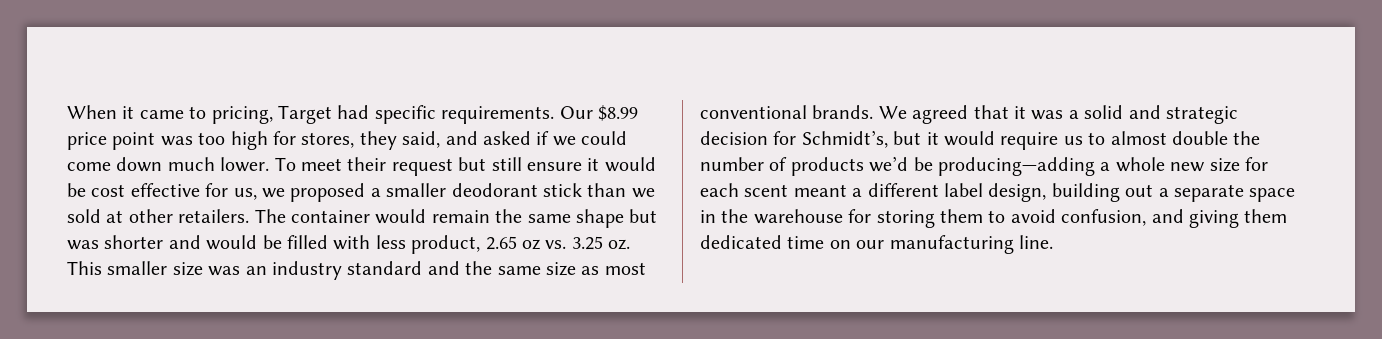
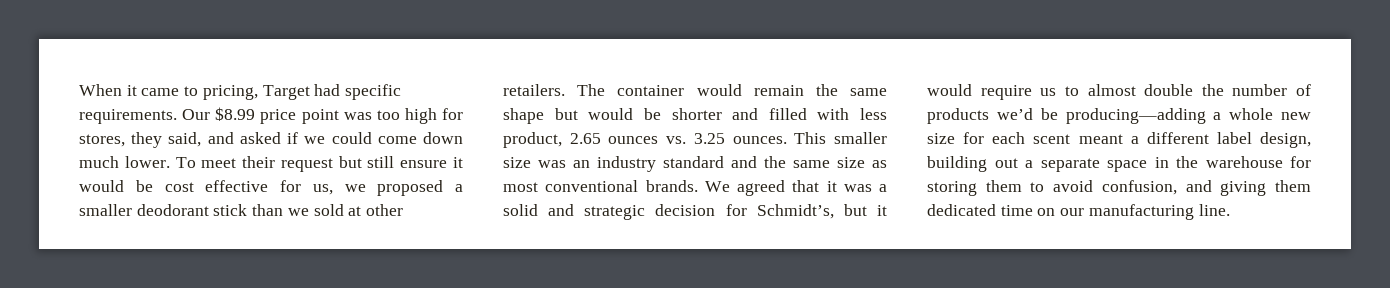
[67,235,282,250] was shorter and would be -> [588,108,759,120] would be shorter and
[521,239,540,250] oz -> [608,136,659,144] ounces
[608,239,631,250] oz. -> [732,136,787,144] ounces.

